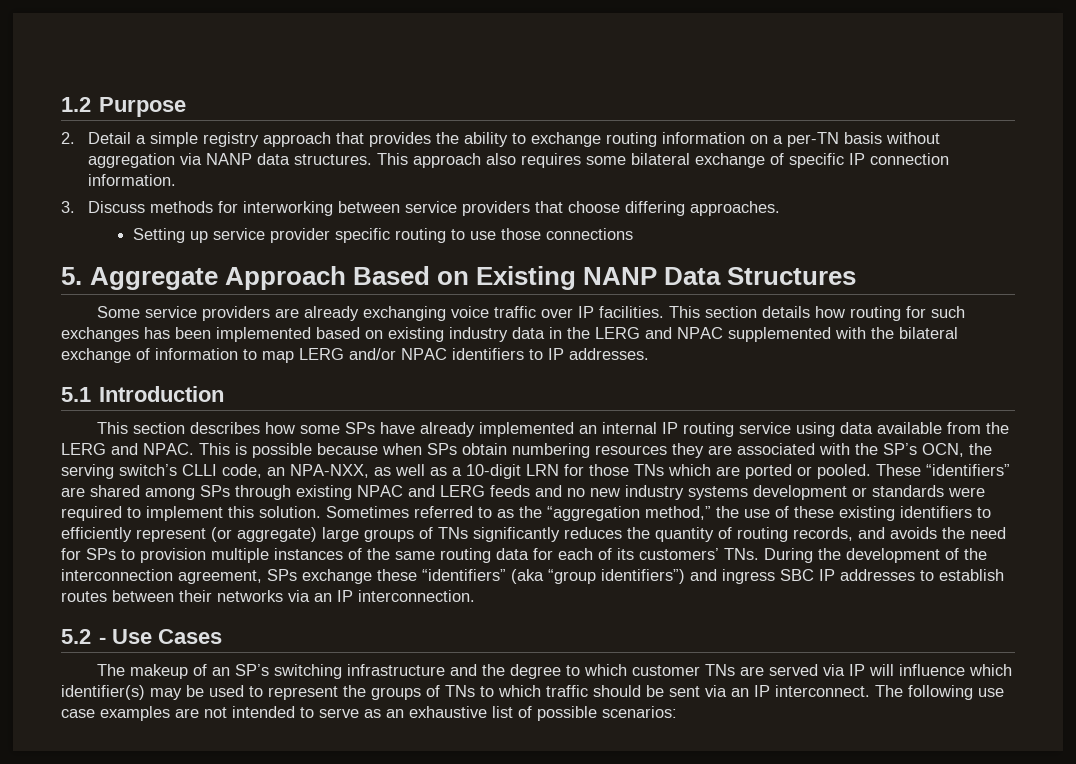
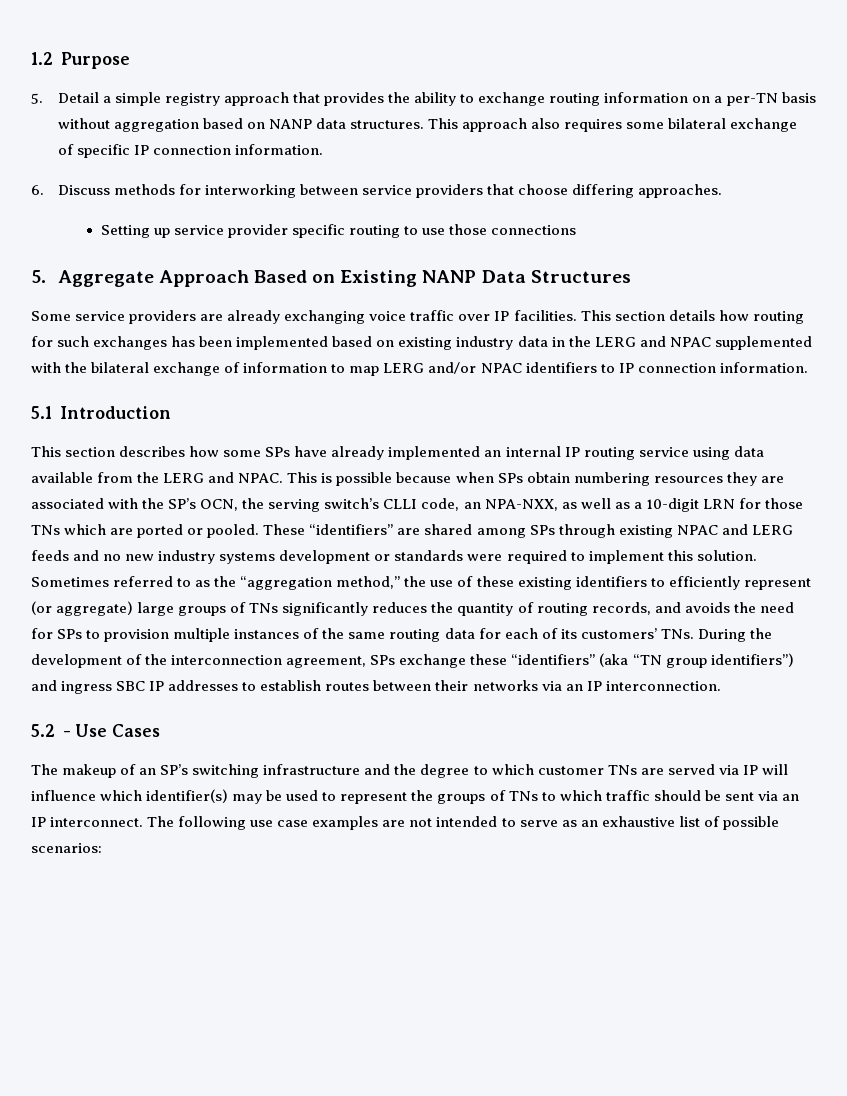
[61,132,75,144] 2. -> [31,93,43,104] 5.
[179,153,202,165] via -> [202,118,265,129] based on
[61,201,75,213] 3. -> [31,185,44,195] 6.
[569,348,649,360] addresses. -> [637,362,808,373] connection information.
[548,569,596,584] “group -> [632,654,707,668] “TN group

